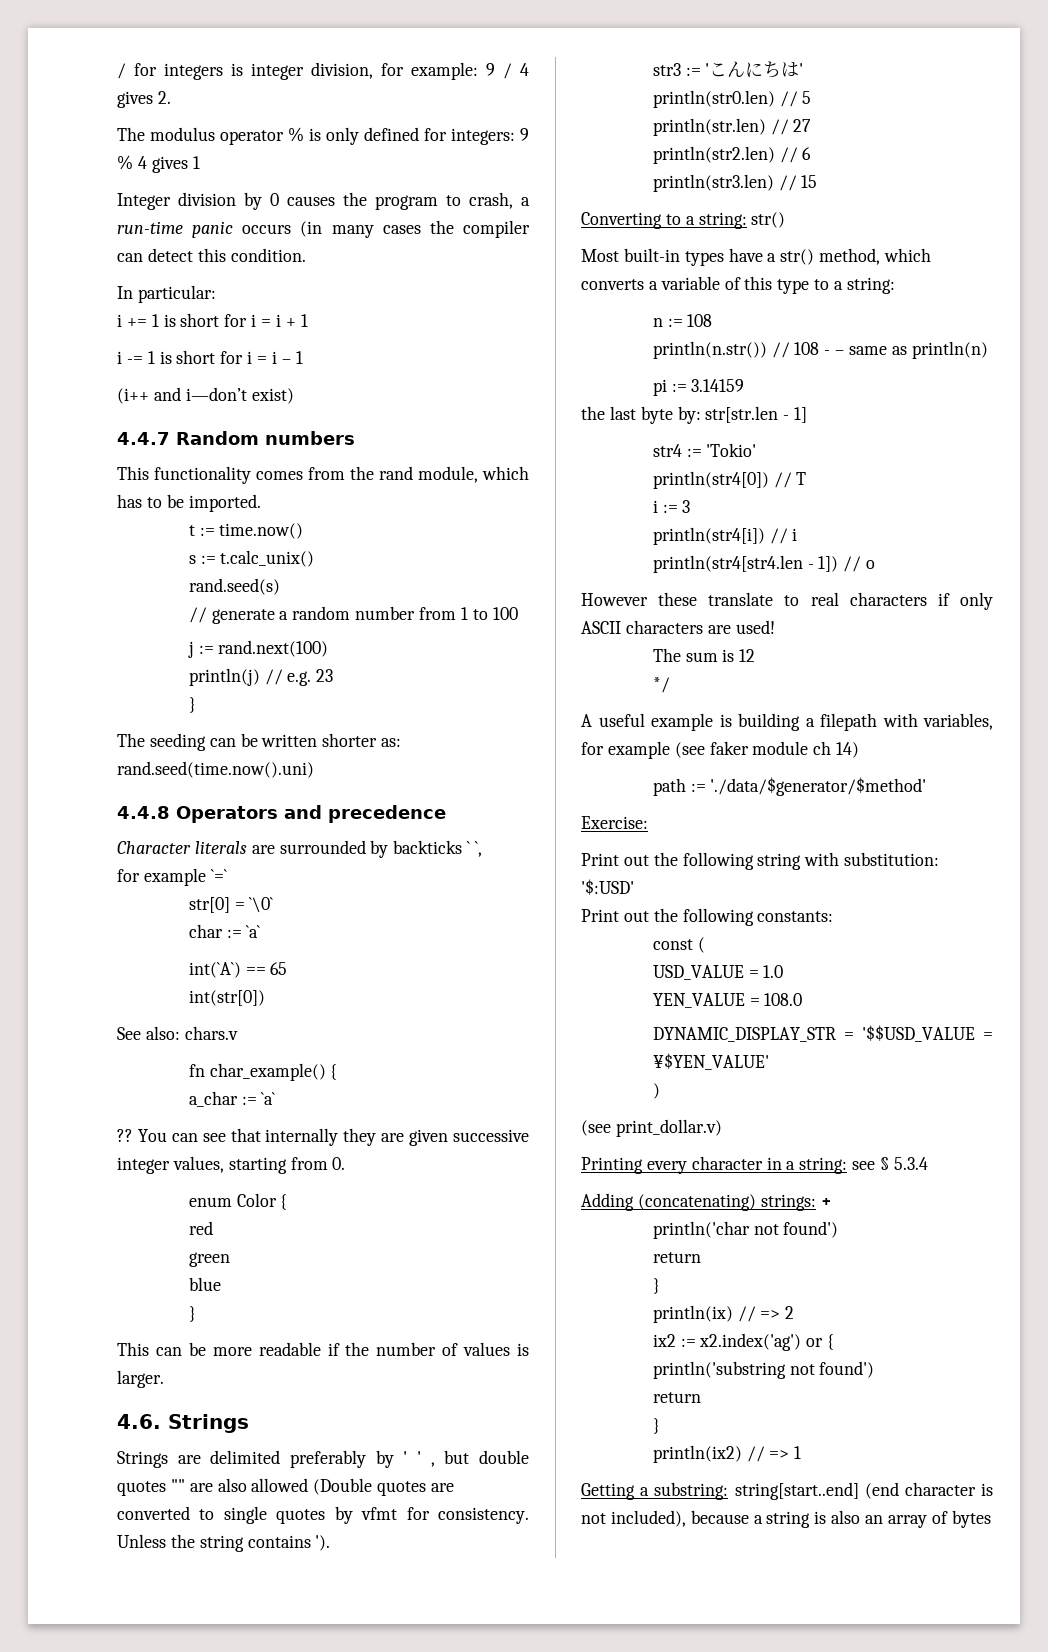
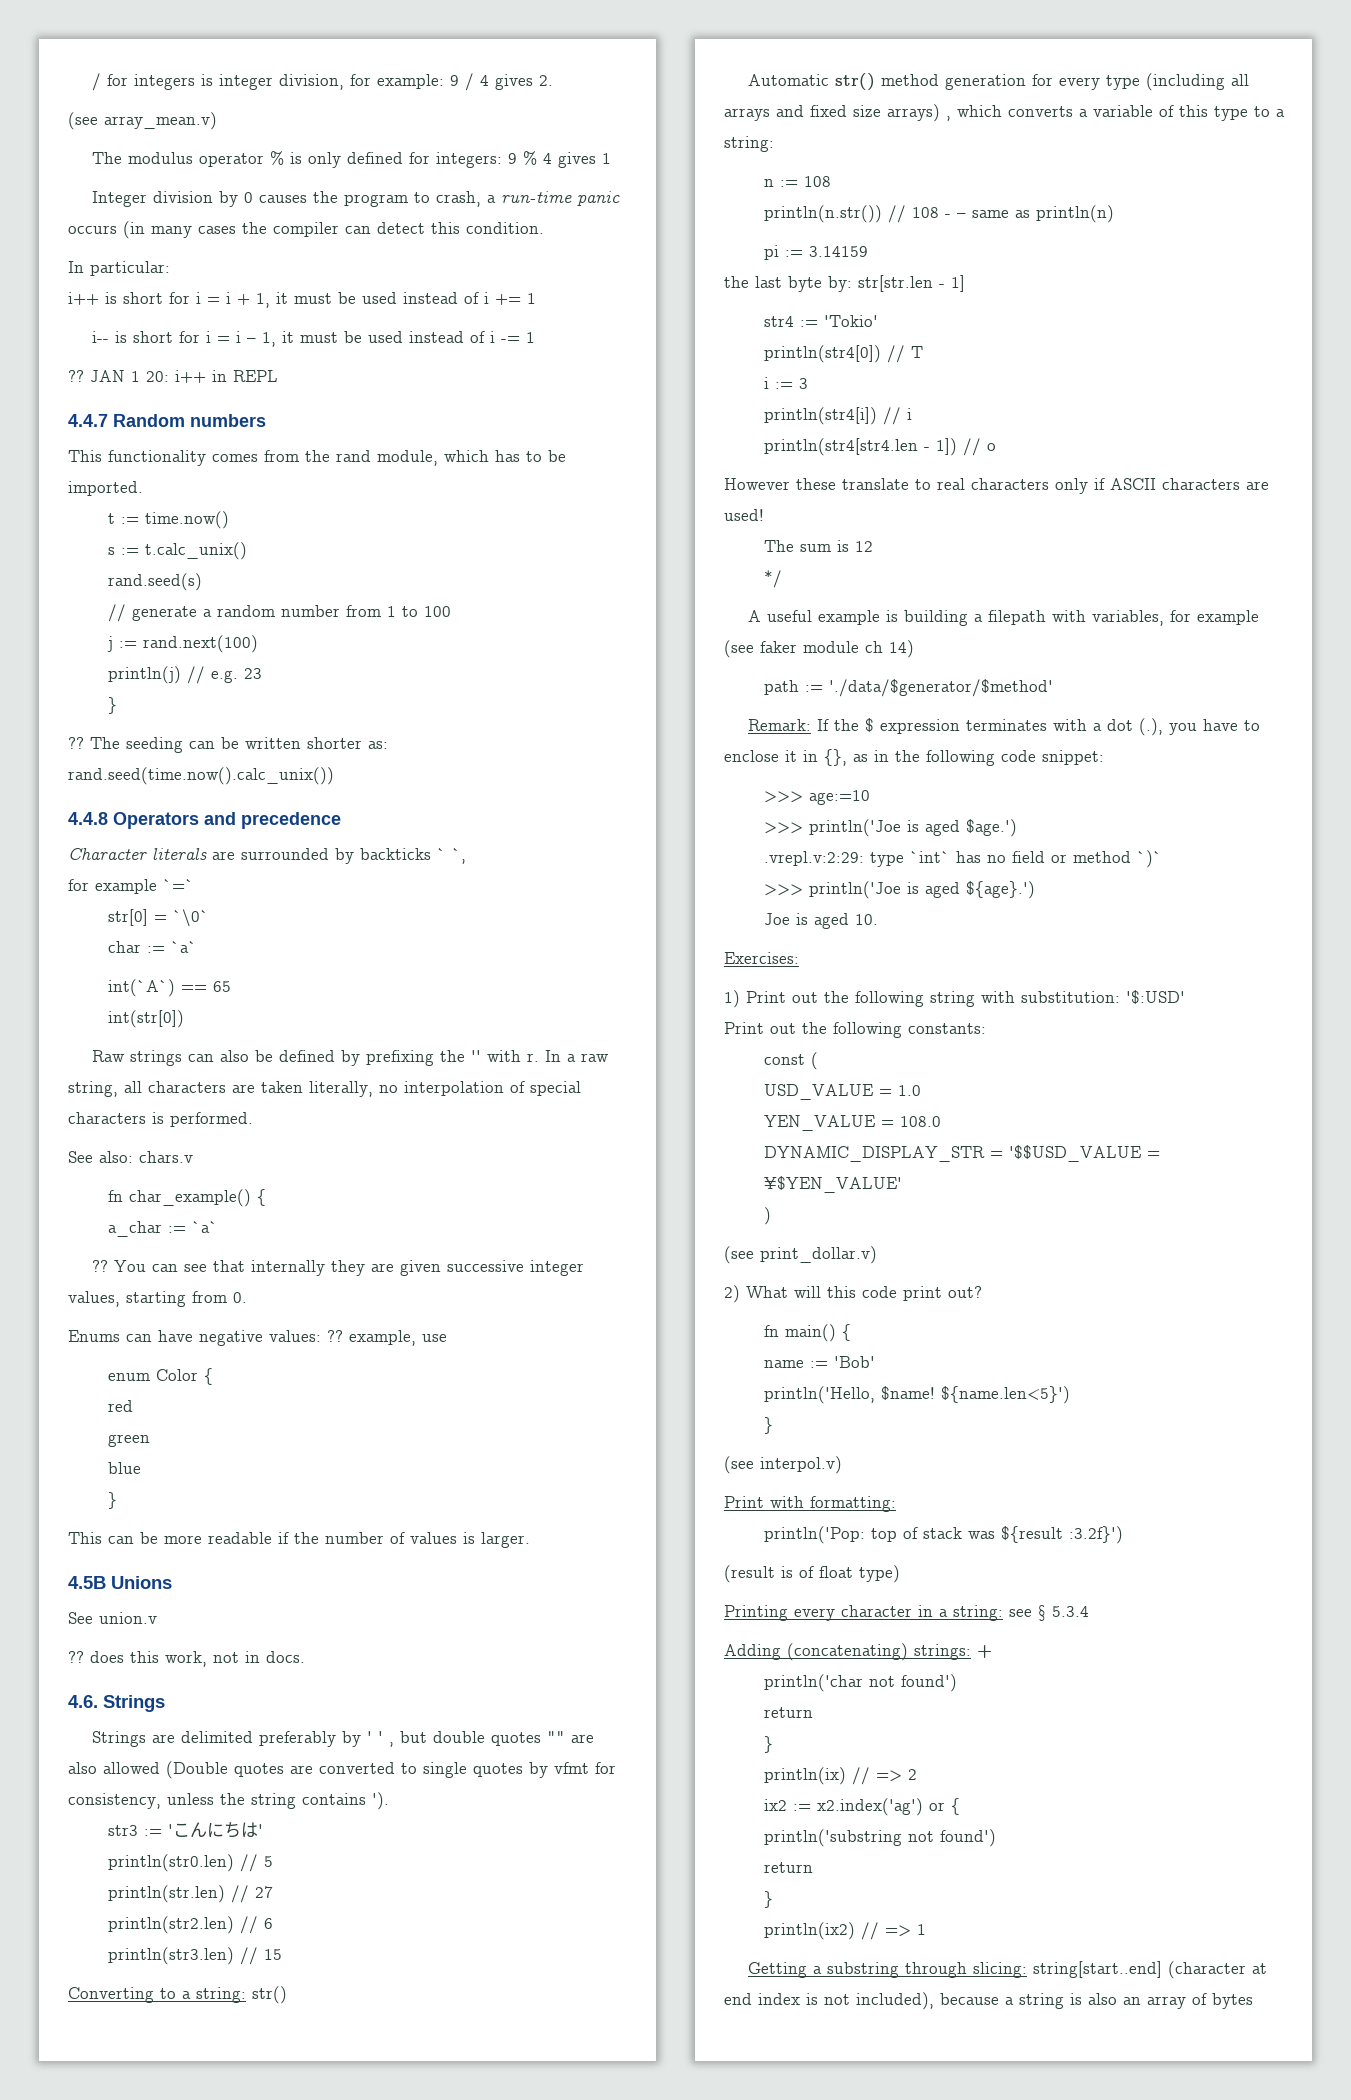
(171, 97) none -> [68,112,217,130] // (see array_mean.v)
[117,314,159,327] i += 1 -> [68,292,99,305] i++
[300,314,308,327] [117,351,155,364] 1 // i -= 1 -> [256,292,536,308] [91,331,109,343] 1, it must be used instead of i += 1 // i--
[295,351,303,364] [117,387,294,404] 1 // (i++ and i—don’t exist) -> [261,331,535,347] [68,370,278,383] 1, it must be used instead of i -= 1 // ?? JAN 1 20: i++ in REPL
(196, 705) none -> [68,737,84,749] ??
[117,761,314,778] rand.seed(time.now().uni) -> [68,767,334,785] rand.seed(time.now().calc_unix())
(265, 998) none -> [91,1050,609,1066] [68,1081,581,1097] [68,1112,253,1127] // Raw strings can also be defined by prefixing the '' with r. In a raw string, all characters are taken literally, no interpolation of special characters is performed.
(346, 1163) none -> [68,1330,447,1346] // Enums can have negative values: ?? example, use
(164, 1379) none -> [68,1576,172,1589] [68,1612,157,1624] [68,1651,305,1667] // 4.5B Unions // See union.v // ?? does this work, not in docs.
[438,1507,529,1524] [117,1534,166,1548] consistency. Unless -> [68,1793,214,1809] consistency, unless
[581,248,881,266] Most built-in types have a str() method, -> [747,73,1249,91] [724,104,951,122] Automatic str() method generation for every type (including all arrays and fixed size arrays) ,
[937,592,993,610] if only -> [1055,478,1105,494] only if
[581,816,648,829] Exercise: // -> [747,718,1260,736] [724,749,1104,766] [764,790,871,805] [764,819,1018,837] [764,850,1163,868] [764,881,1036,899] [764,913,879,929] [724,952,799,964] [724,990,740,1008] Remark: If the $ expression terminates with a dot (.), you have to enclose it in {}, as in the following code snippet: // >>> age:=10 // >>> println('Joe is aged $age.') // .vrepl.v:2:29: type `int` has no field or method `)` // >>> println('Joe is aged ${age}.') // Joe is aged 10. // Exercises: // 1)
(722, 1128) none -> [724,1285,982,1303] [764,1324,852,1342] [764,1356,876,1368] [764,1386,1071,1404] [764,1417,774,1434] [724,1456,842,1474] [724,1496,896,1512] [764,1526,1124,1544] [724,1565,900,1583] // 2) What will this code print out? // fn main() { // name := 'Bob' // println('Hello, $name! ${name.len<5}') // } // (see interpol.v) // Print with formatting: // println('Pop: top of stack was ${result :3.2f}') // (result is of float type)
[654,1482,976,1500] substring: string[start..end] (end character -> [826,1961,1267,1979] [724,1993,800,2005] substring through slicing: string[start..end] (character at end index

